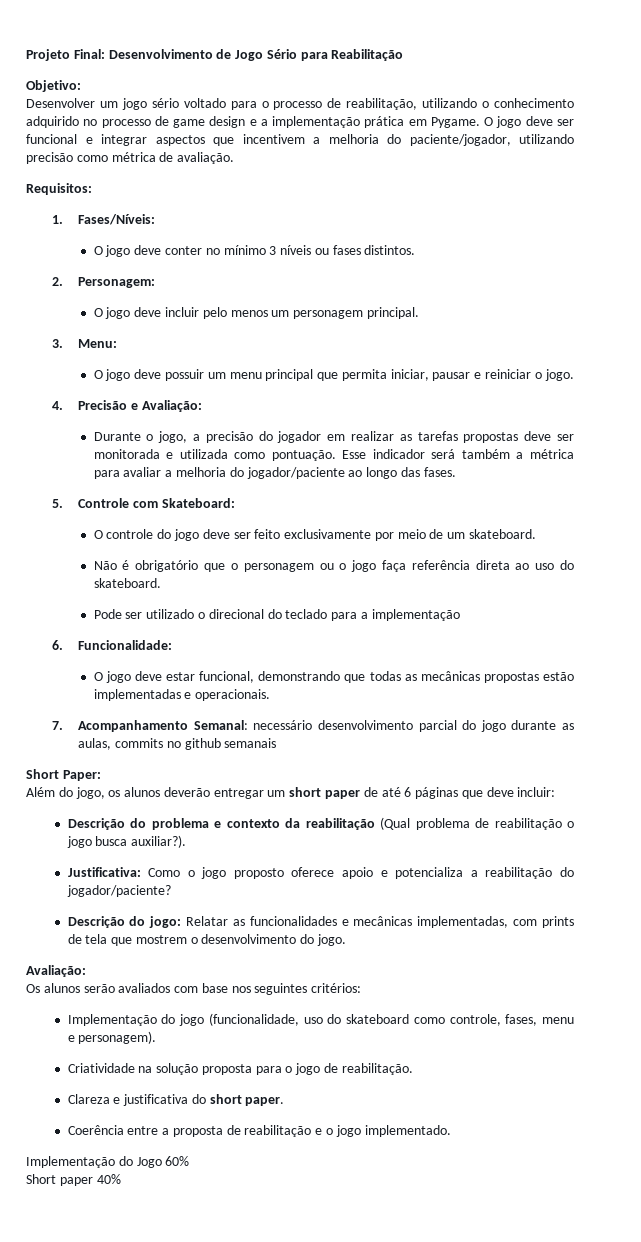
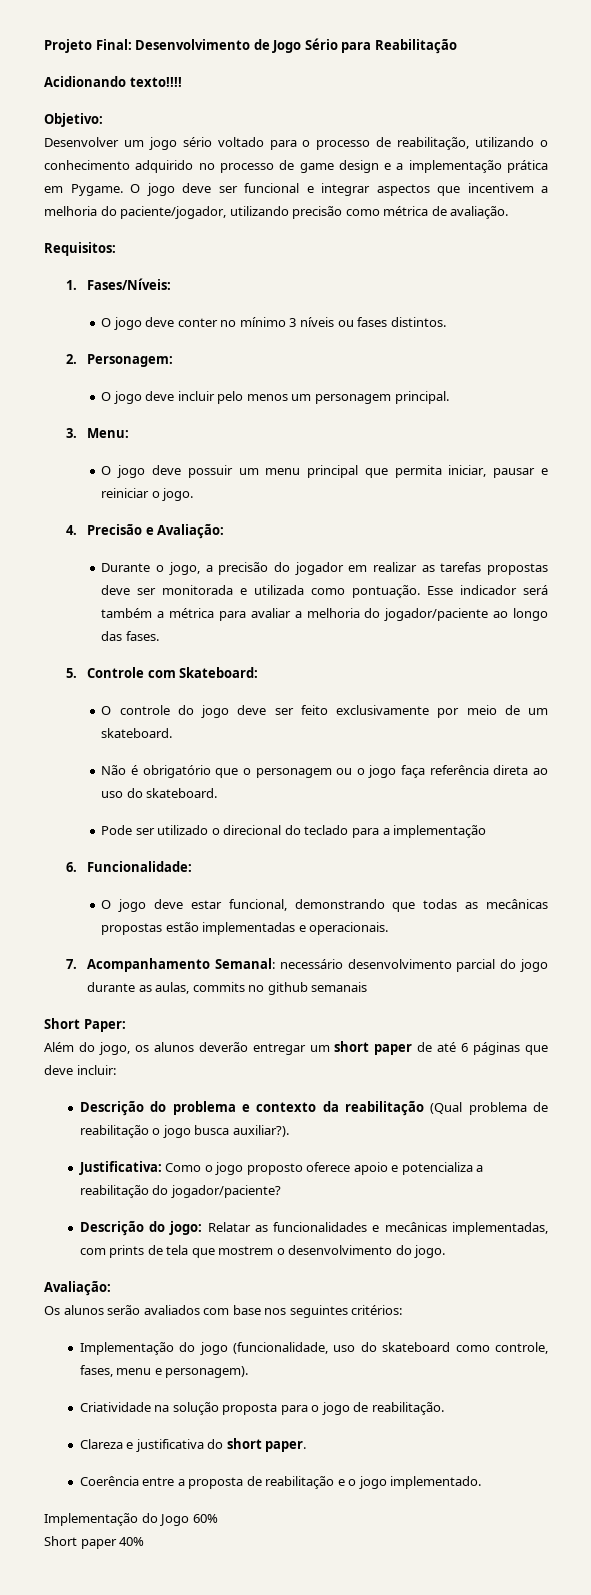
(404, 55) none -> [44,76,182,87] // Acidionando texto!!!!

